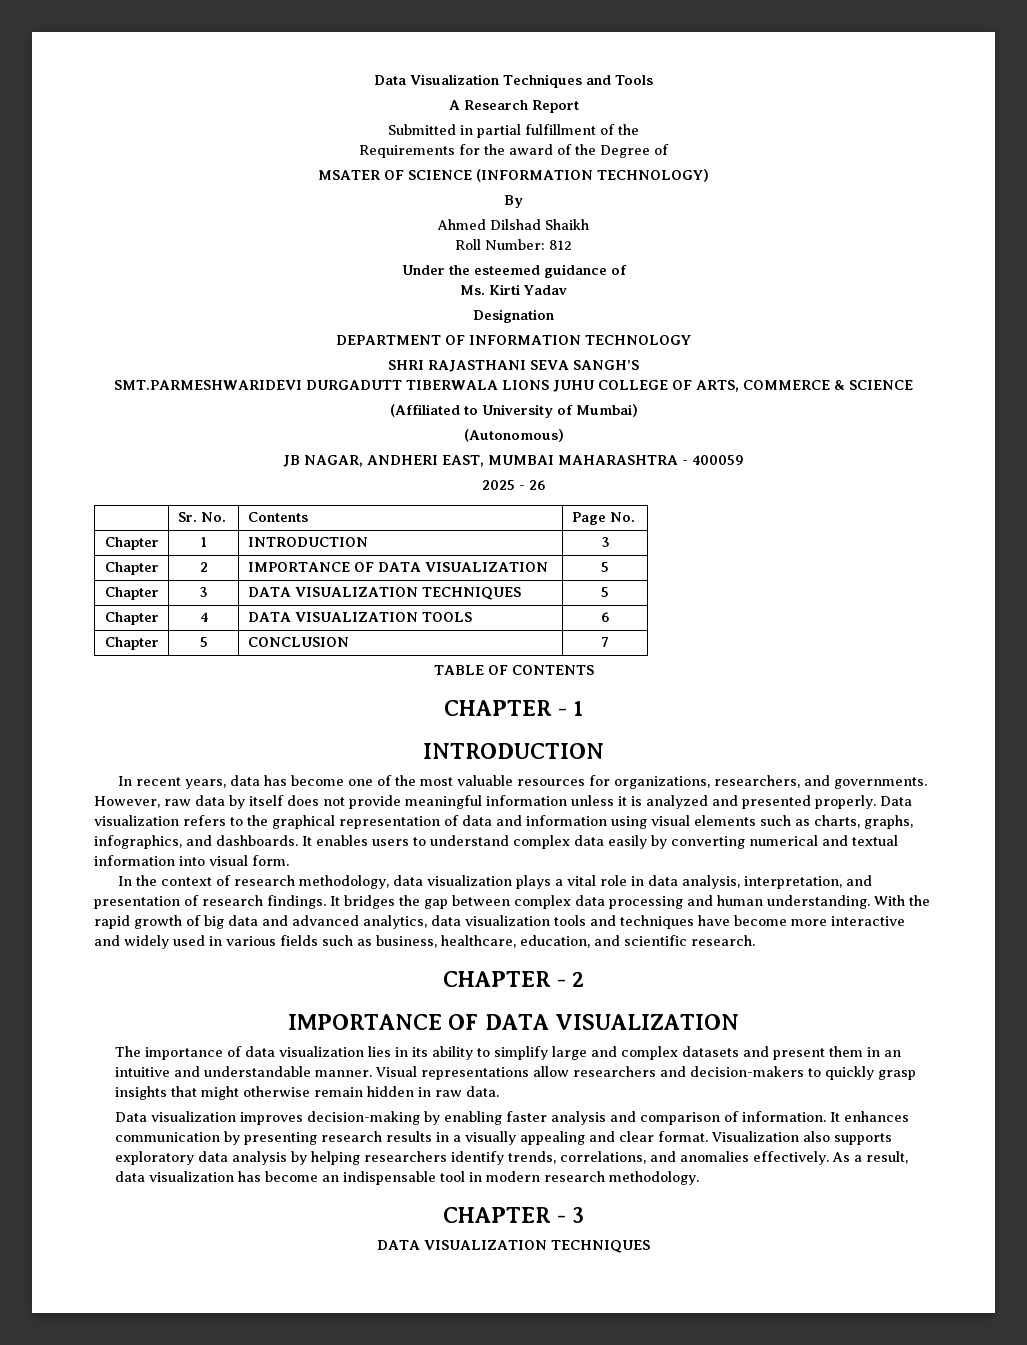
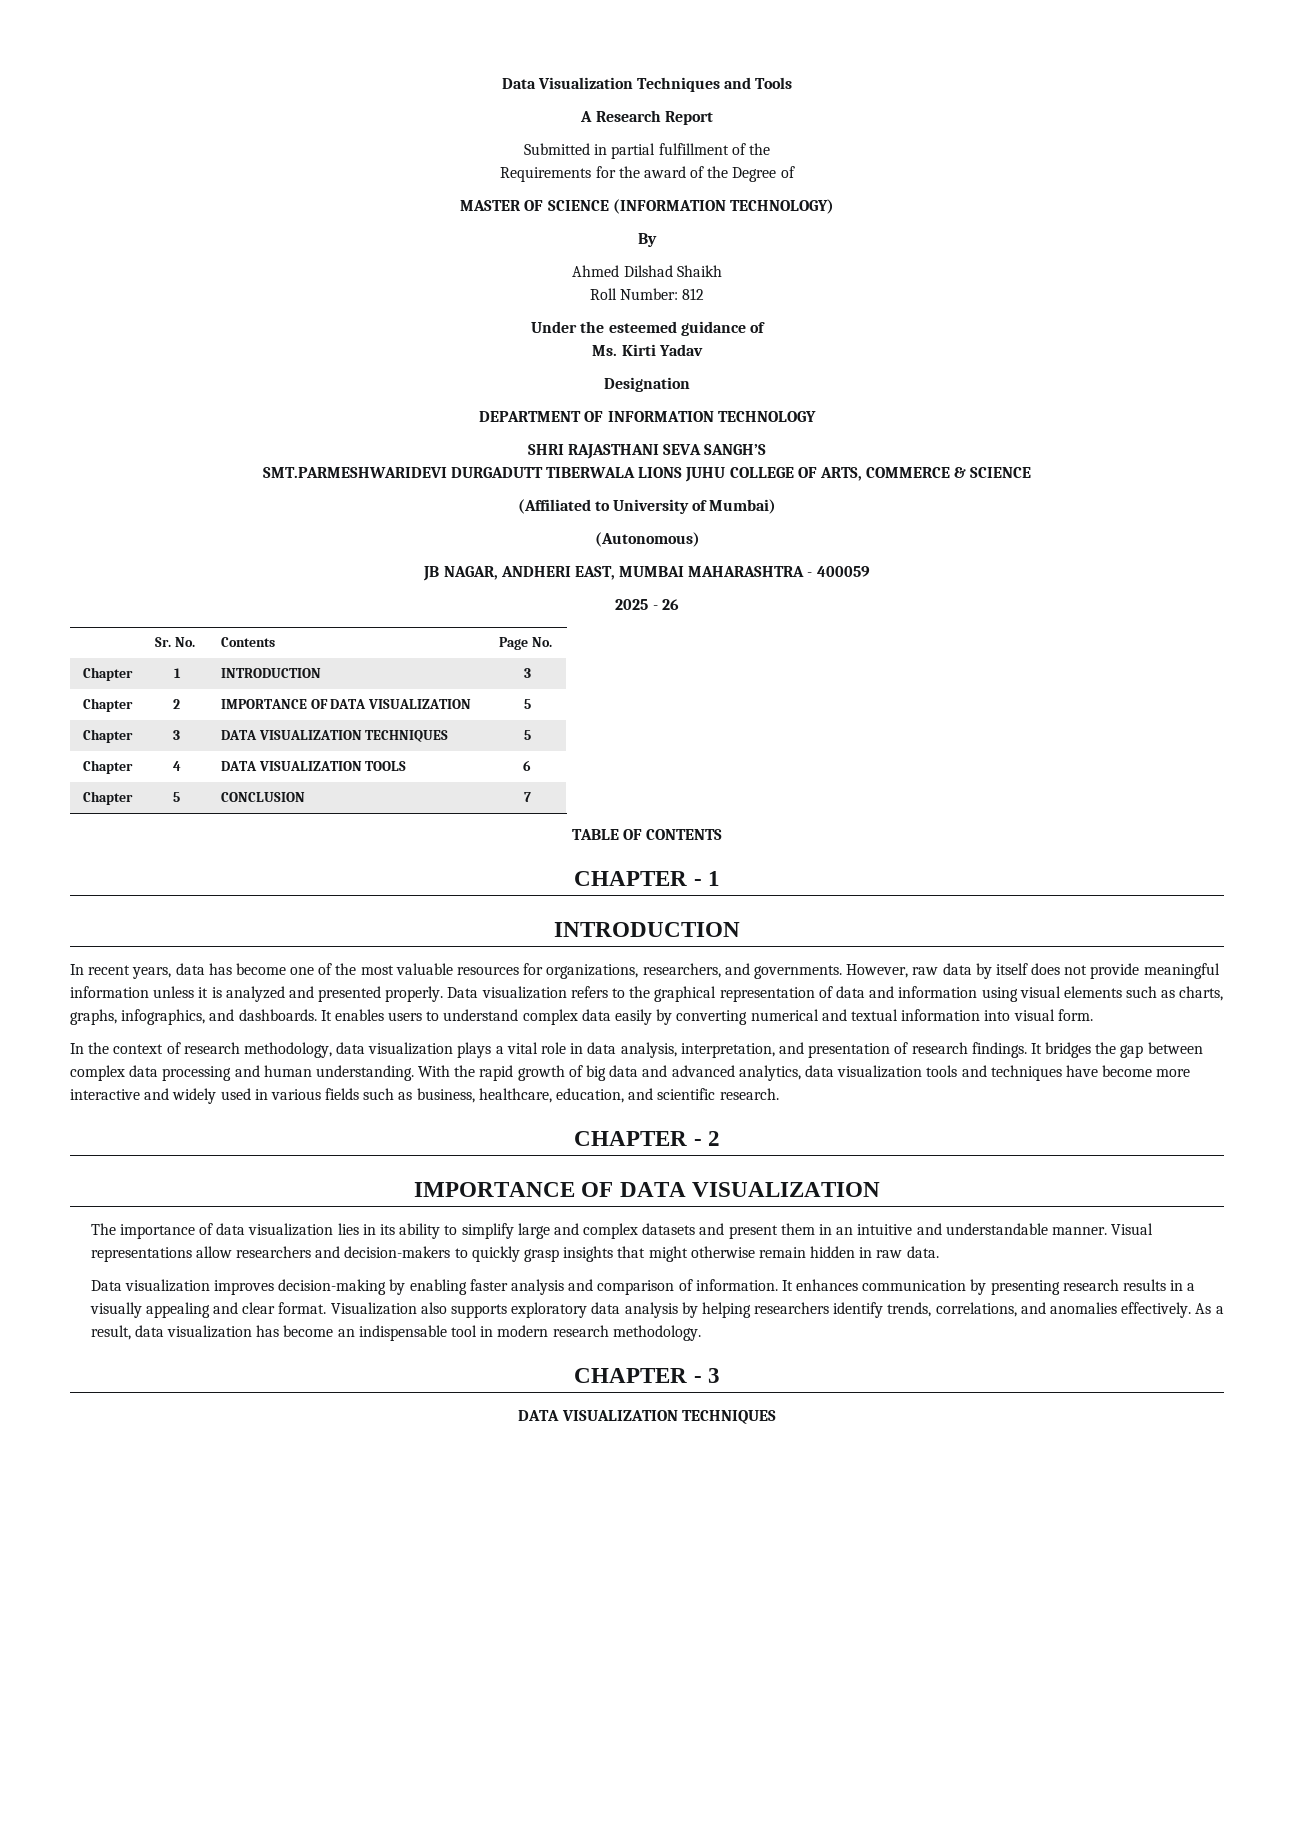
[318,170,381,180] MSATER -> [460,200,522,211] MASTER

